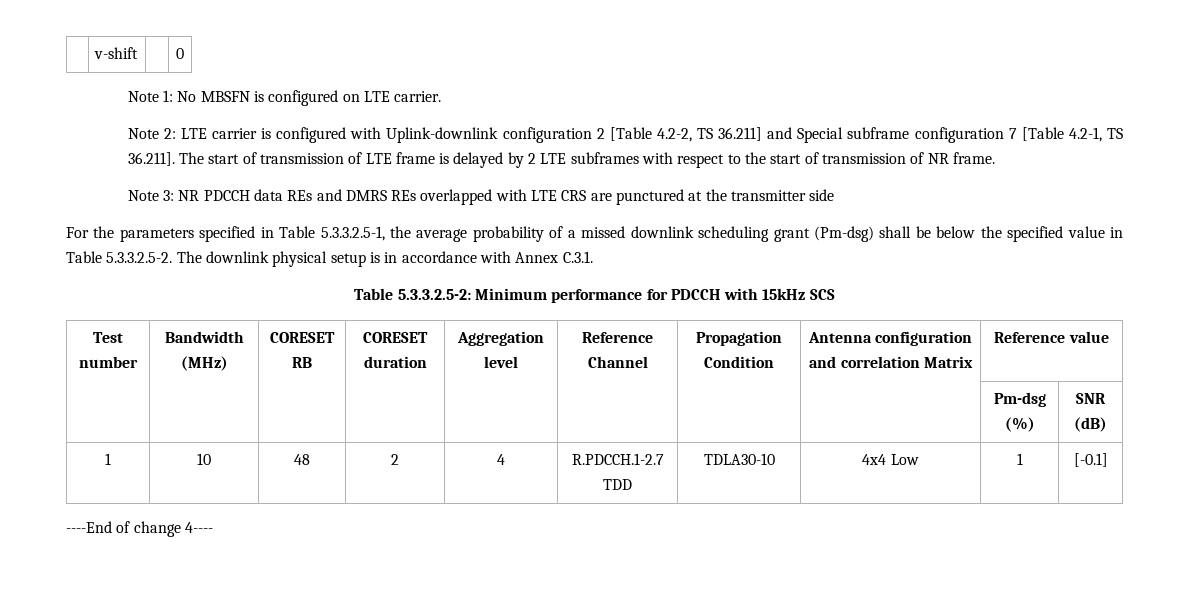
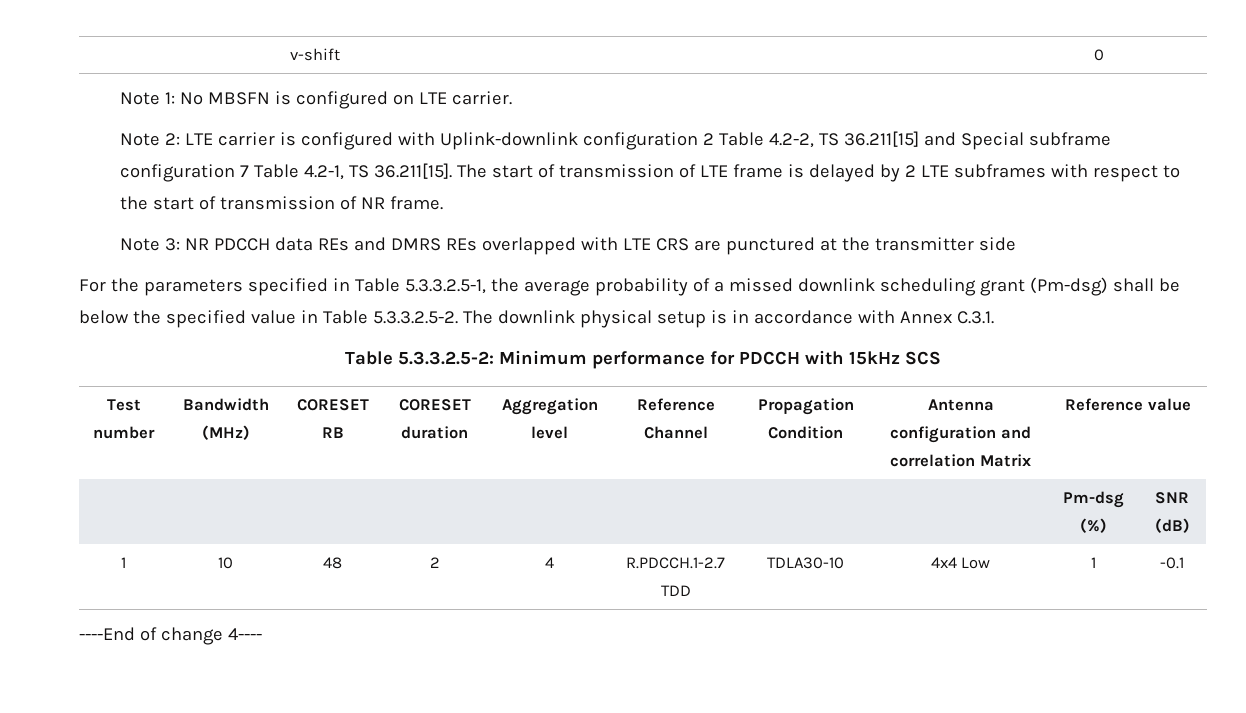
[609,127,652,141] [Table -> [718,132,764,146] Table
[718,127,763,141] 36.211] -> [843,131,919,147] 36.211[15]
[1021,127,1064,141] [Table -> [253,164,299,178] Table
[127,152,175,166] 36.211]. -> [373,163,452,179] 36.211[15].
[1073,453,1108,467] [-0.1] -> [1160,557,1184,569] -0.1

